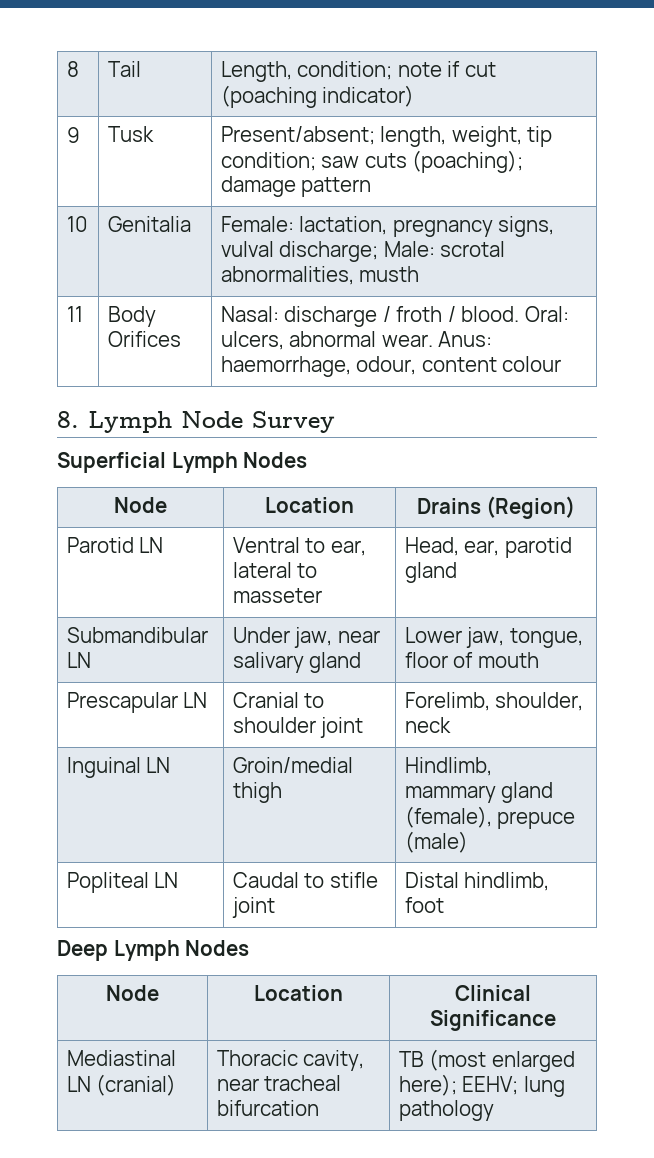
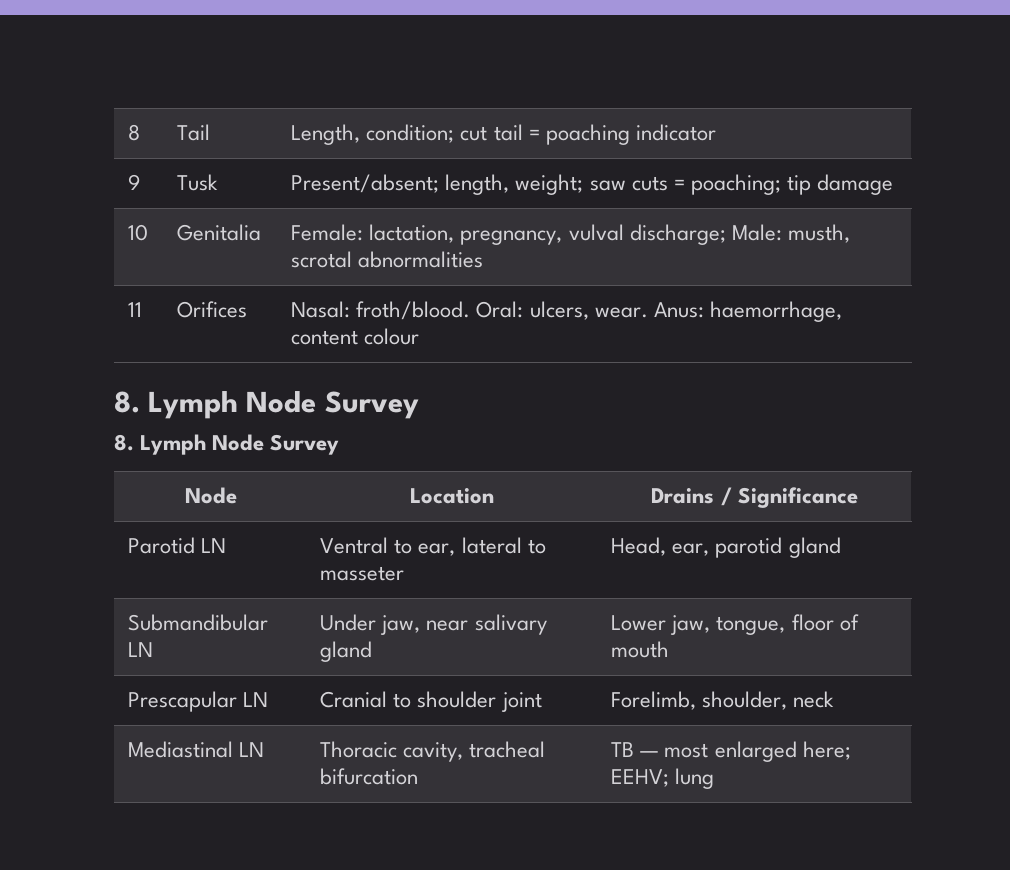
[397,61,496,77] [220,85,415,108] note if cut (poaching indicator) -> [460,124,716,145] cut tail = poaching indicator
[451,126,553,147] [220,150,524,173] weight, tip condition; saw cuts (poaching); -> [515,174,811,195] weight; saw cuts = poaching; tip
[301,177,372,197] pattern -> (893, 184) none
[392,216,555,237] pregnancy signs, -> [460,230,563,245] pregnancy,
[440,241,506,257] [220,266,420,285] scrotal abnormalities, musth -> [787,224,850,243] [291,251,484,268] musth, scrotal abnormalities
[107,306,156,327] Body -> (143, 309) none
[284,306,520,327] discharge / froth / blood. -> [356,301,471,320] froth/blood.
[289,331,377,347] abnormal -> (589, 310) none
[356,356,417,375] odour, -> (842, 311) none
[57,452,308,473] Superficial Lymph Nodes -> [114,434,340,455] 8. Lymph Node Survey
[486,496,576,519] (Region) -> [720,487,858,508] / Significance
[66,757,171,778] [232,757,353,773] [232,782,282,803] [404,757,492,776] [404,782,554,803] [404,806,576,829] [404,831,468,853] [66,872,179,893] [232,872,378,888] [231,897,275,918] [404,872,550,891] [404,897,444,913] [57,940,250,961] [106,985,159,1001] [254,985,343,1001] [455,985,531,1001] [430,1010,556,1031] // Inguinal LN | Groin/medial thigh | Hindlimb, mammary gland (female), prepuce (male) // Popliteal LN | Caudal to stifle joint | Distal hindlimb, foot // Deep Lymph Nodes // Node | Location | Clinical Significance -> (835, 699) none
[96,1074,177,1096] (cranial) -> (265, 749) none
[216,1078,259,1091] near -> (464, 752) none
[429,1049,575,1072] [398,1074,457,1096] (most enlarged here); -> [640,741,851,762] — most enlarged here;
[398,1100,494,1121] pathology -> (715, 778) none

